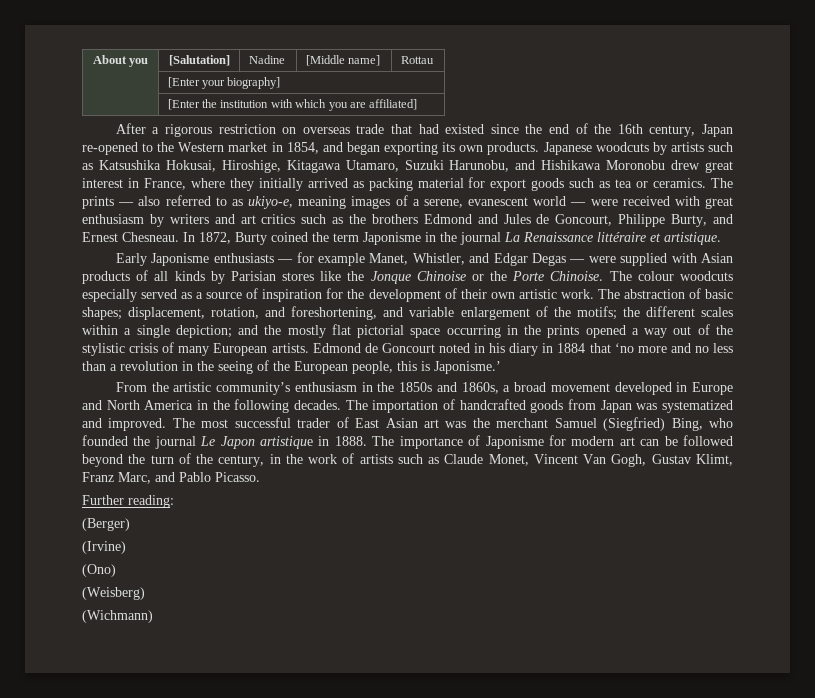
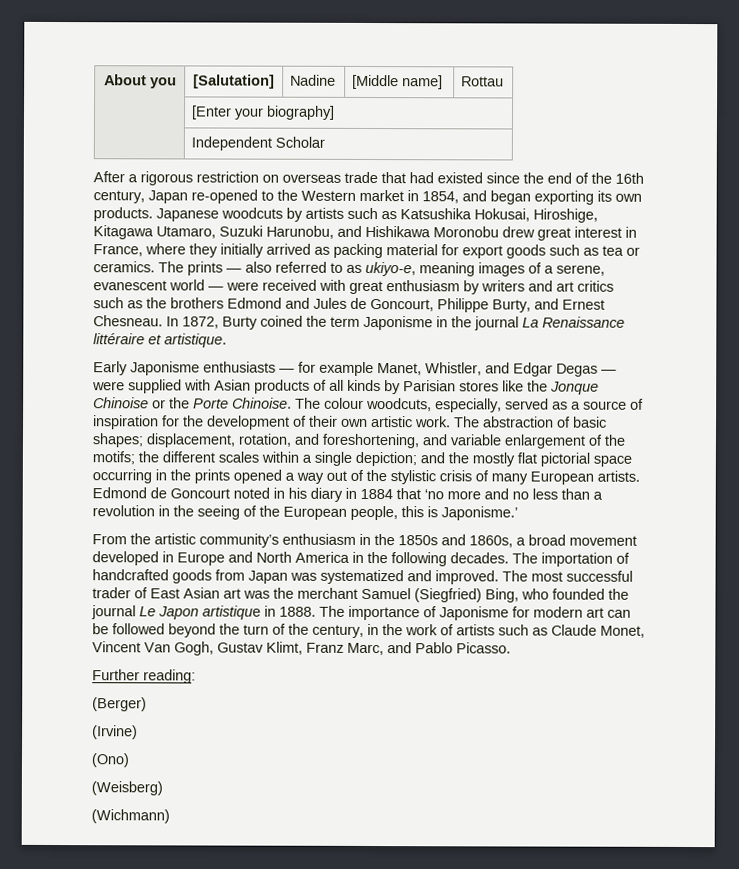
[167,99,418,111] [Enter the institution with which you are affiliated] -> [191,136,326,151] Independent Scholar
[679,271,733,281] [82,289,137,302] woodcuts especially -> [366,397,502,413] woodcuts, especially,

